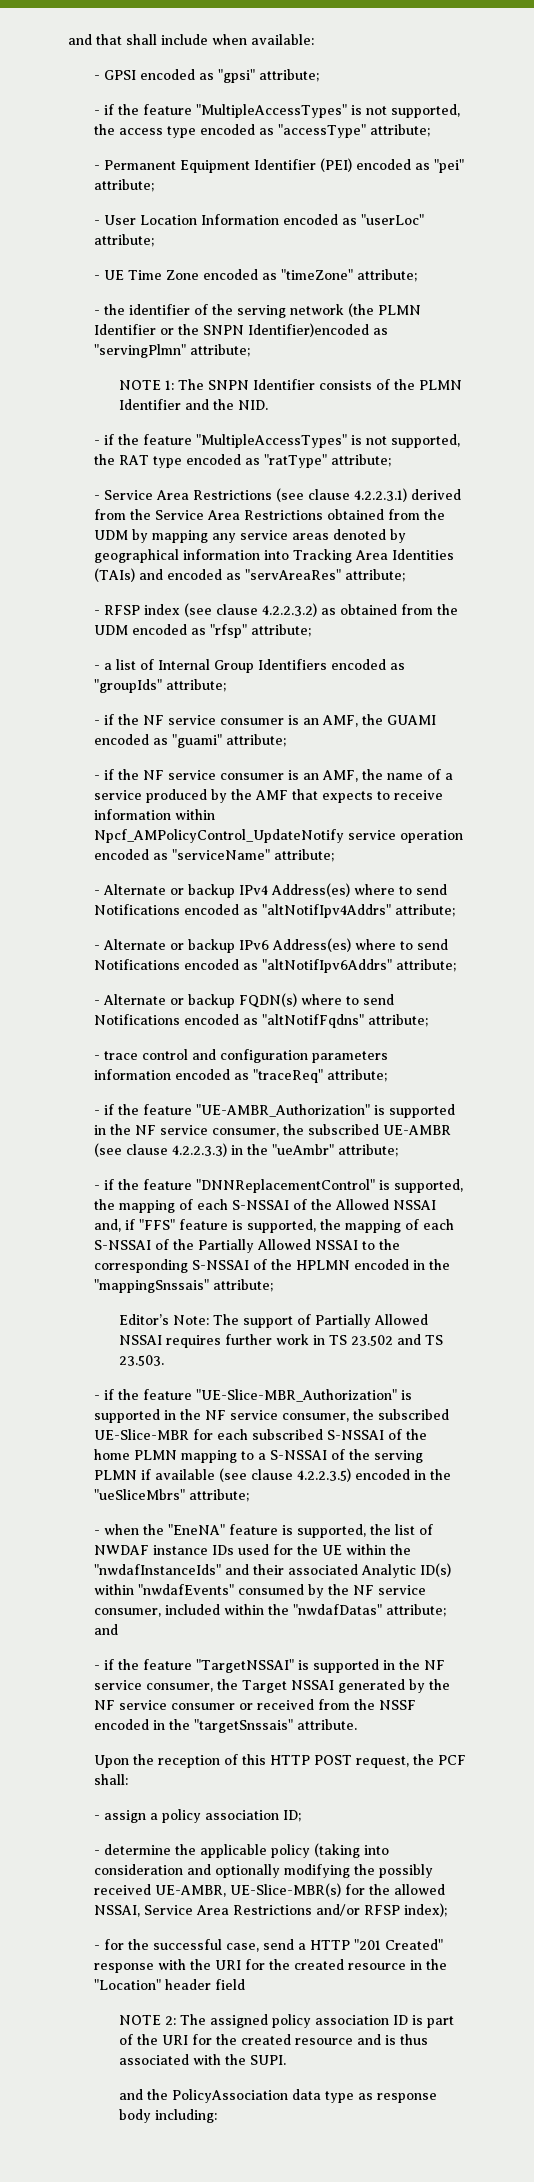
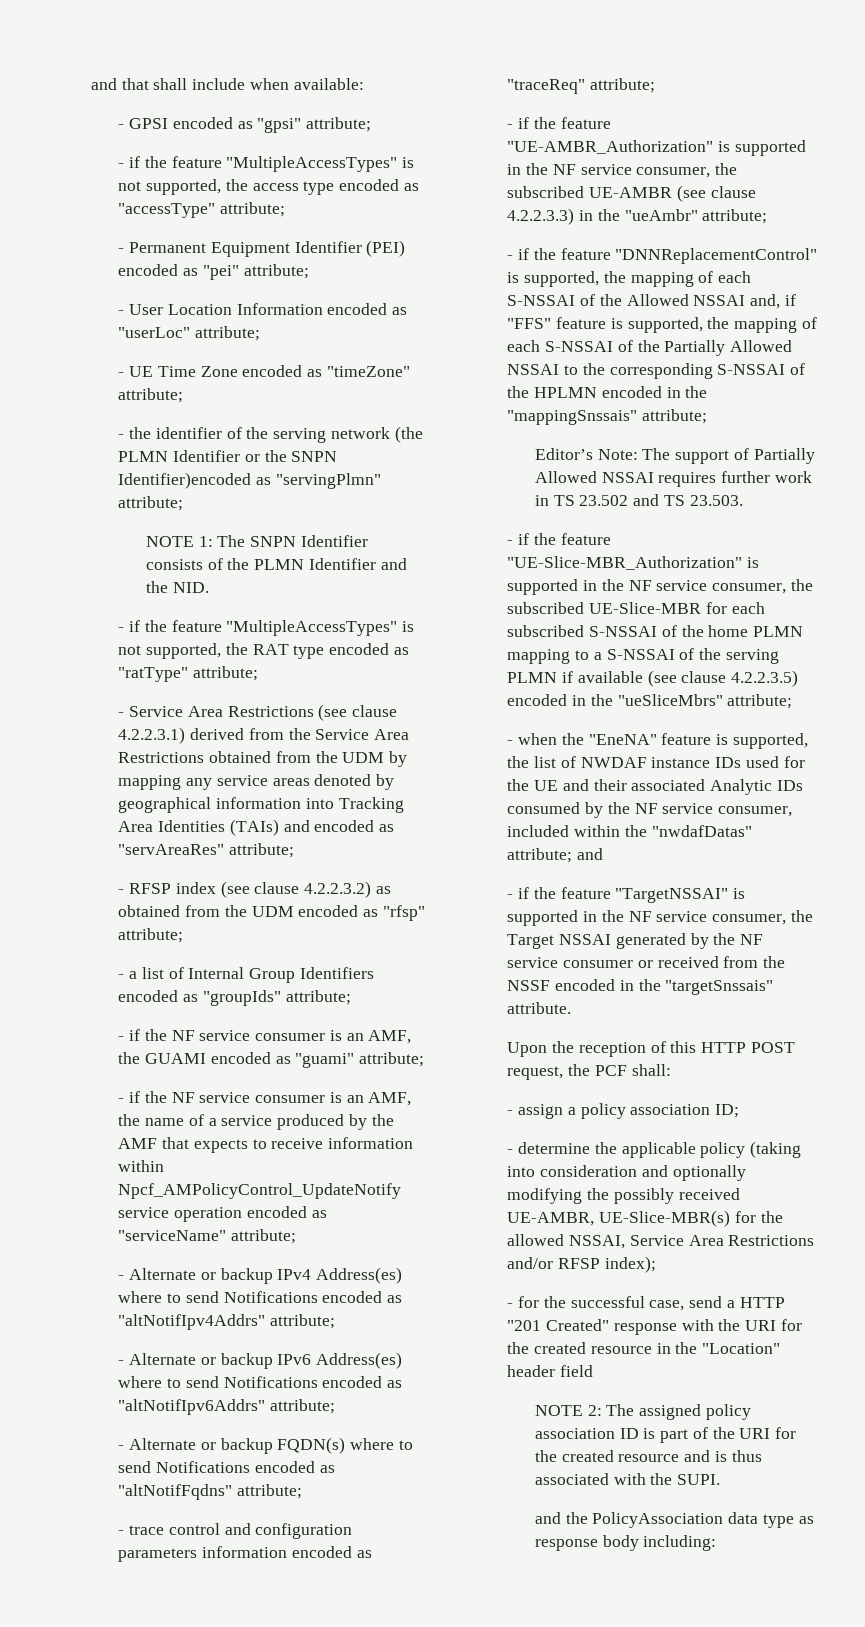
[345,1544,411,1555] [93,1564,221,1575] within the "nwdafInstanceIds" -> (559, 785) none
[419,1563,451,1577] [93,1584,234,1595] ID(s) within "nwdafEvents" -> [776,780,803,791] IDs

